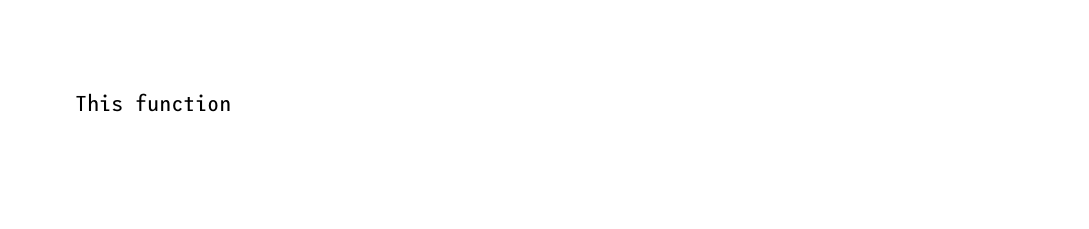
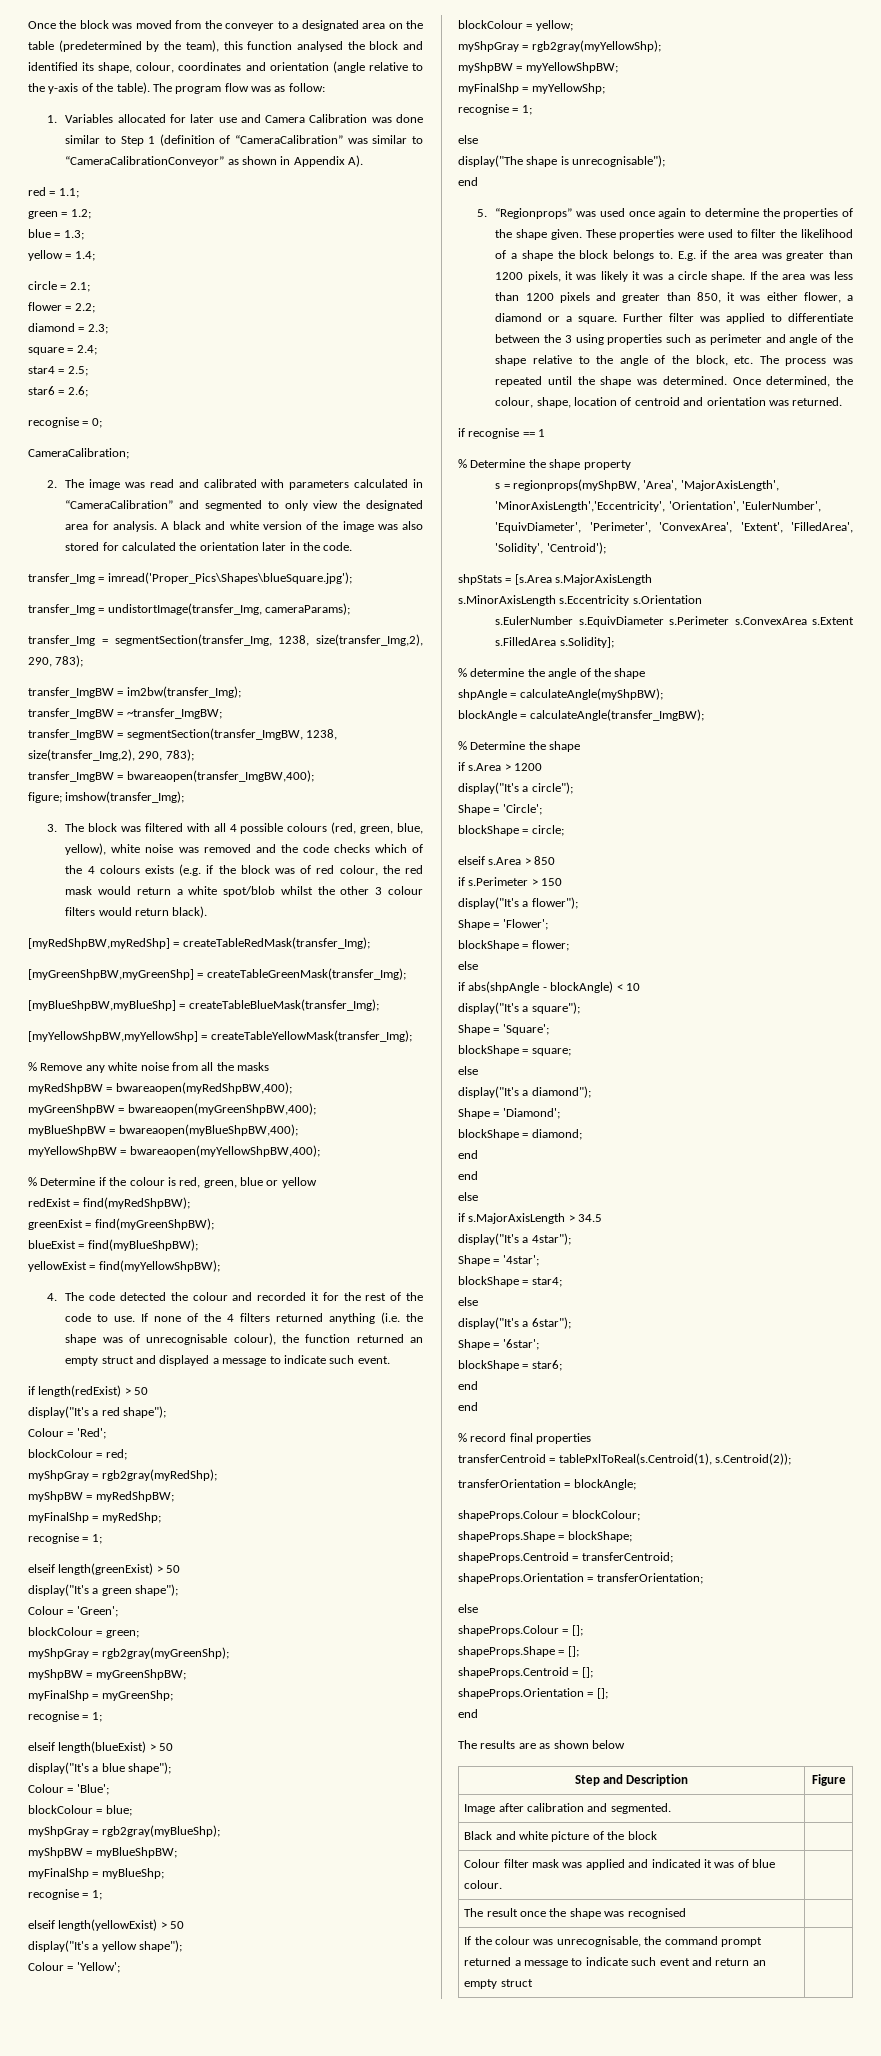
[75,93,231,112] This function -> [28,20,423,31] [28,40,423,52] [28,61,423,73] [28,82,325,94] [46,114,423,123] [65,134,424,146] [65,155,364,167] [28,187,79,198] [28,209,91,219] [28,229,84,240] [28,250,95,261] [28,281,90,292] [28,302,95,313] [28,323,108,334] [28,345,97,355] [28,366,88,376] [28,386,88,397] [28,417,102,428] [28,448,129,459] [46,479,423,490] [65,500,423,511] [65,521,423,532] [65,542,353,551] [28,572,352,584] [28,603,351,615] [28,634,423,646] [28,655,84,667] [28,686,241,698] [28,708,222,719] [28,728,338,740] [28,749,194,761] [28,770,314,782] [28,791,185,803] [46,822,423,834] [65,843,423,855] [65,864,424,876] [65,886,423,897] [65,906,208,918] [28,937,370,949] [28,968,406,980] [28,999,379,1011] [28,1030,412,1042] [28,1062,269,1073] [28,1082,292,1094] [28,1103,316,1115] [28,1124,298,1136] [28,1145,320,1157] [28,1177,317,1188] [28,1197,190,1209] [28,1218,214,1230] [28,1239,198,1251] [28,1260,220,1272] [46,1292,423,1301] [65,1312,423,1324] [65,1333,423,1345] [65,1355,390,1366] [28,1385,149,1397] [28,1406,167,1418] [28,1428,106,1439] [28,1449,127,1460] [28,1469,217,1481] [28,1491,174,1502] [28,1512,161,1523] [28,1533,102,1544] [28,1563,181,1575] [28,1584,179,1596] [28,1606,118,1617] [28,1627,139,1638] [28,1647,229,1659] [28,1669,186,1680] [28,1690,173,1701] [28,1711,102,1722] [28,1741,174,1753] [28,1762,172,1774] [28,1784,109,1795] [28,1805,132,1816] [28,1825,220,1837] [28,1847,177,1858] [28,1868,164,1879] [28,1889,102,1900] [28,1919,185,1931] [28,1940,183,1952] [28,1962,120,1973] [458,20,573,31] [458,40,661,52] [458,62,618,73] [458,83,605,94] [458,104,532,115] [458,135,478,144] [458,155,666,167] [458,177,478,186] [476,208,853,219] [495,229,853,240] [495,250,853,261] [495,271,853,282] [495,292,853,303] [495,313,853,324] [495,334,853,345] [495,355,853,366] [495,376,853,387] [495,397,843,408] [458,428,546,439] [458,459,631,470] [495,479,779,491] [495,501,822,512] [495,522,853,533] [495,542,606,554] [458,574,653,585] [458,595,702,606] [495,616,854,627] [495,637,614,648] [458,668,646,679] [458,688,663,700] [458,709,704,721] [458,741,581,752] [458,762,543,771] [458,782,573,794] [458,804,542,815] [458,825,564,836] [458,856,556,865] [458,877,563,886] [458,897,578,909] [458,919,548,930] [458,940,569,951] [458,961,478,970] [458,981,640,993] [458,1002,580,1014] [458,1024,549,1035] [458,1045,571,1056] [458,1066,478,1075] [458,1086,591,1098] [458,1108,560,1119] [458,1129,582,1140] [458,1150,478,1159] [458,1171,478,1180] [458,1192,478,1201] [458,1213,603,1224] [458,1233,571,1245] [458,1255,539,1266] [458,1276,562,1287] [458,1297,478,1306] [458,1317,571,1329] [458,1339,539,1350] [458,1360,562,1371] [458,1381,478,1390] [458,1402,478,1411] [458,1433,592,1444] [458,1453,792,1465] [458,1479,636,1490] [458,1510,640,1521] [458,1531,632,1542] [458,1552,673,1563] [458,1573,703,1584] [458,1604,478,1613] [458,1625,583,1636] [458,1646,579,1657] [458,1667,593,1678] [458,1688,608,1699] [458,1709,478,1718] [458,1740,625,1749] [574,1774,689,1786] [811,1774,846,1786] [464,1803,671,1814] [464,1831,657,1842] [464,1859,776,1870] [464,1880,503,1889] [464,1908,686,1919] [464,1936,762,1947] [464,1957,766,1968] [464,1979,533,1989] Once the block was moved from the conveyer to a designated area on the table (predetermined by the team), this function analysed the block and identified its shape, colour, coordinates and orientation (angle relative to the y-axis of the table). The program flow was as follow: // 1. Variables allocated for later use and Camera Calibration was done similar to Step 1 (definition of “CameraCalibration” was similar to “CameraCalibrationConveyor” as shown in Appendix A). // red = 1.1; // green = 1.2; // blue = 1.3; // yellow = 1.4; // circle = 2.1; // flower = 2.2; // diamond = 2.3; // square = 2.4; // star4 = 2.5; // star6 = 2.6; // recognise = 0; // CameraCalibration; // 2. The image was read and calibrated with parameters calculated in “CameraCalibration” and segmented to only view the designated area for analysis. A black and white version of the image was also stored for calculated the orientation later in the code. // transfer_Img = imread('Proper_Pics\Shapes\blueSquare.jpg'); // transfer_Img = undistortImage(transfer_Img, cameraParams); // transfer_Img = segmentSection(transfer_Img, 1238, size(transfer_Img,2), 290, 783); // transfer_ImgBW = im2bw(transfer_Img); // transfer_ImgBW = ~transfer_ImgBW; // transfer_ImgBW = segmentSection(transfer_ImgBW, 1238, size(transfer_Img,2), 290, 783); // transfer_ImgBW = bwareaopen(transfer_ImgBW,400); // figure; imshow(transfer_Img); // 3. The block was filtered with all 4 possible colours (red, green, blue, yellow), white noise was removed and the code checks which of the 4 colours exists (e.g. if the block was of red colour, the red mask would return a white spot/blob whilst the other 3 colour filters would return black). // [myRedShpBW,myRedShp] = createTableRedMask(transfer_Img); // [myGreenShpBW,myGreenShp] = createTableGreenMask(transfer_Img); // [myBlueShpBW,myBlueShp] = createTableBlueMask(transfer_Img); // [myYellowShpBW,myYellowShp] = createTableYellowMask(transfer_Img); // % Remove any white noise from all the masks // myRedShpBW = bwareaopen(myRedShpBW,400); // myGreenShpBW = bwareaopen(myGreenShpBW,400); // myBlueShpBW = bwareaopen(myBlueShpBW,400); // myYellowShpBW = bwareaopen(myYellowShpBW,400); // % Determine if the colour is red, green, blue or yellow // redExist = find(myRedShpBW); // greenExist = find(myGreenShpBW); // blueExist = find(myBlueShpBW); // yellowExist = find(myYellowShpBW); // 4. The code detected the colour and recorded it for the rest of the code to use. If none of the 4 filters returned anything (i.e. the shape was of unrecognisable colour), the function returned an empty struct and displayed a message to indicate such event. // if length(redExist) > 50 // display("It's a red shape"); // Colour = 'Red'; // blockColour = red; // myShpGray = rgb2gray(myRedShp); // myShpBW = myRedShpBW; // myFinalShp = myRedShp; // recognise = 1; // elseif length(greenExist) > 50 // display("It's a green shape"); // Colour = 'Green'; // blockColour = green; // myShpGray = rgb2gray(myGreenShp); // myShpBW = myGreenShpBW; // myFinalShp = myGreenShp; // recognise = 1; // elseif length(blueExist) > 50 // display("It's a blue shape"); // Colour = 'Blue'; // blockColour = blue; // myShpGray = rgb2gray(myBlueShp); // myShpBW = myBlueShpBW; // myFinalShp = myBlueShp; // recognise = 1; // elseif length(yellowExist) > 50 // display("It's a yellow shape"); // Colour = 'Yellow'; // blockColour = yellow; // myShpGray = rgb2gray(myYellowShp); // myShpBW = myYellowShpBW; // myFinalShp = myYellowShp; // recognise = 1; // else // display("The shape is unrecognisable"); // end // 5. “Regionprops” was used once again to determine the properties of the shape given. These properties were used to filter the likelihood of a shape the block belongs to. E.g. if the area was greater than 1200 pixels, it was likely it was a circle shape. If the area was less than 1200 pixels and greater than 850, it was either flower, a diamond or a square. Further filter was applied to differentiate between the 3 using properties such as perimeter and angle of the shape relative to the angle of the block, etc. The process was repeated until the shape was determined. Once determined, the colour, shape, location of centroid and orientation was returned. // if recognise == 1 // % Determine the shape property // s = regionprops(myShpBW, 'Area', 'MajorAxisLength', 'MinorAxisLength','Eccentricity', 'Orientation', 'EulerNumber', 'EquivDiameter', 'Perimeter', 'ConvexArea', 'Extent', 'FilledArea', 'Solidity', 'Centroid'); // shpStats = [s.Area s.MajorAxisLength // s.MinorAxisLength s.Eccentricity s.Orientation // s.EulerNumber s.EquivDiameter s.Perimeter s.ConvexArea s.Extent s.FilledArea s.Solidity]; // % determine the angle of the shape // shpAngle = calculateAngle(myShpBW); // blockAngle = calculateAngle(transfer_ImgBW); // % Determine the shape // if s.Area > 1200 // display("It's a circle"); // Shape = 'Circle'; // blockShape = circle; // elseif s.Area > 850 // if s.Perimeter > 150 // display("It's a flower"); // Shape = 'Flower'; // blockShape = flower; // else // if abs(shpAngle - blockAngle) < 10 // display("It's a square"); // Shape = 'Square'; // blockShape = square; // else // display("It's a diamond"); // Shape = 'Diamond'; // blockShape = diamond; // end // end // else // if s.MajorAxisLength > 34.5 // display("It's a 4star"); // Shape = '4star'; // blockShape = star4; // else // display("It's a 6star"); // Shape = '6star'; // blockShape = star6; // end // end // % record final properties // transferCentroid = tablePxlToReal(s.Centroid(1), s.Centroid(2)); // transferOrientation = blockAngle; // shapeProps.Colour = blockColour; // shapeProps.Shape = blockShape; // shapeProps.Centroid = transferCentroid; // shapeProps.Orientation = transferOrientation; // else // shapeProps.Colour = []; // shapeProps.Shape = []; // shapeProps.Centroid = []; // shapeProps.Orientation = []; // end // The results are as shown below // Step and Description | Figure // Image after calibration and segmented. | // Black and white picture of the block | // Colour filter mask was applied and indicated it was of blue colour. | // The result once the shape was recognised | // If the colour was unrecognisable, the command prompt returned a message to indicate such event and return an empty struct |

